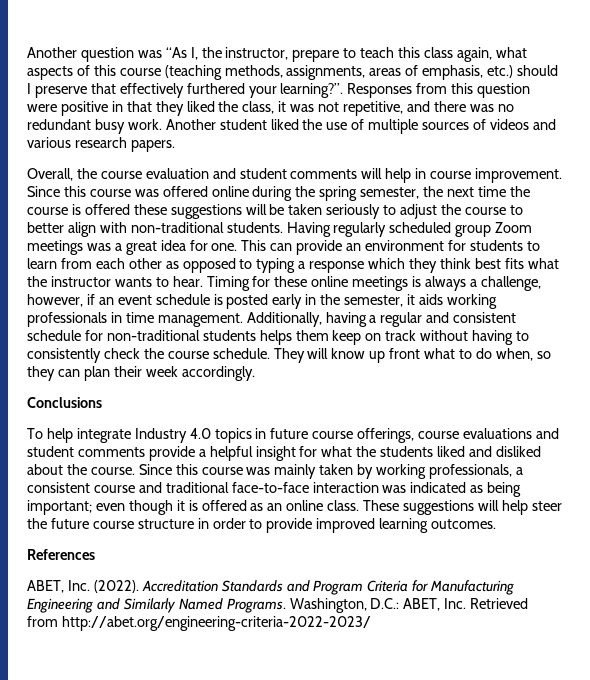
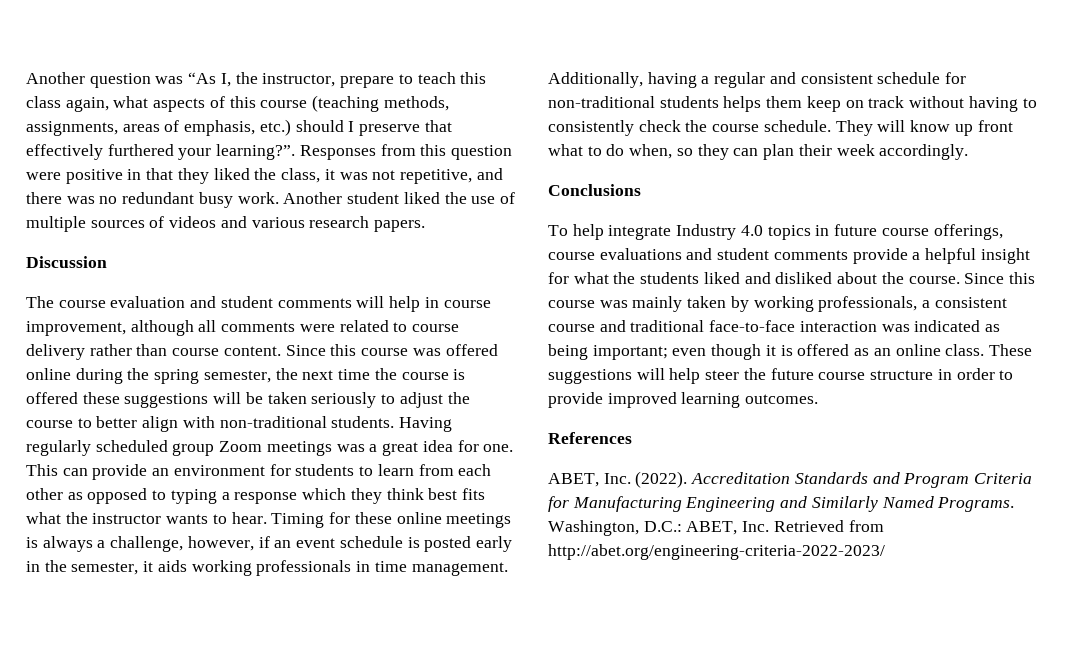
[27,168,97,181] Overall, the -> [26,256,107,268] [26,296,54,308] Discussion // The
[475,168,563,183] improvement. -> [26,320,460,336] [26,344,281,360] improvement, although all comments were related to course delivery rather than course content.

